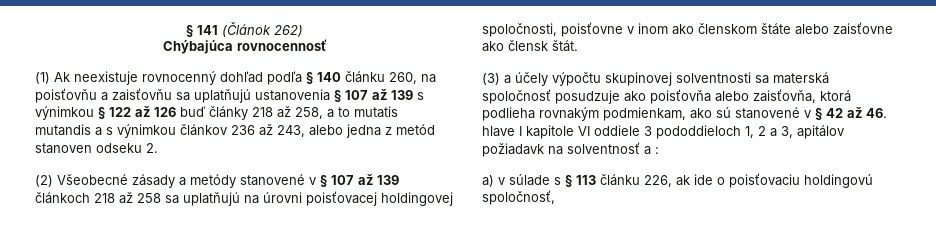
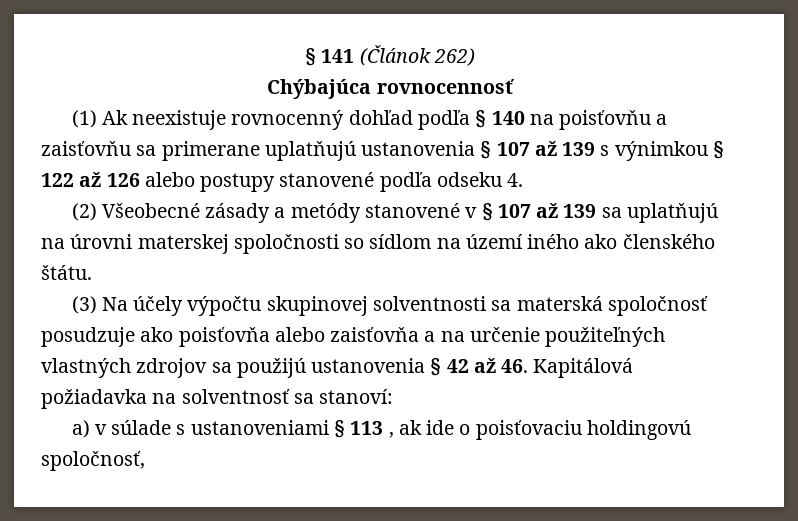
[345,71,417,84] článku 260, -> (525, 118) none
(190, 96) none -> [161,141,260,161] primerane
[180,106,398,120] [35,124,435,138] [35,143,158,154] buď články 218 až 258, a to mutatis mutandis a s výnimkou článkov 236 až 243, alebo jedna z metód stanoven odseku 2. -> [144,172,524,192] alebo postupy stanovené podľa odseku 4.
[35,191,453,206] [482,22,893,37] [482,40,578,52] článkoch 218 až 258 sa uplatňujú na úrovni poisťovacej holdingovej spoločnosti, poisťovne v inom ako členskom štáte alebo zaisťovne ako člensk štát. -> [601,203,718,223] [41,234,715,254] [41,265,92,280] sa uplatňujú na úrovni materskej spoločnosti so sídlom na území iného ako členského štátu.
[504,75,511,84] a -> [101,297,128,311] Na
[753,89,851,103] [482,107,887,121] [482,125,844,139] [482,142,659,157] zaisťovňa, ktorá podlieha rovnakým podmienkam, ako sú stanovené v § 42 až 46. hlave I kapitole VI oddiele 3 pododdieloch 1, 2 a 3, apitálov požiadavk na solventnosť a : -> [330,327,666,347] [41,358,634,378] [41,389,394,409] zaisťovňa a na určenie použiteľných vlastných zdrojov sa použijú ustanovenia § 42 až 46. Kapitálová požiadavka na solventnosť sa stanoví:
(561, 181) none -> [190,420,329,435] ustanoveniami
[600,174,672,187] článku 226, -> [388,432,394,438] ,

